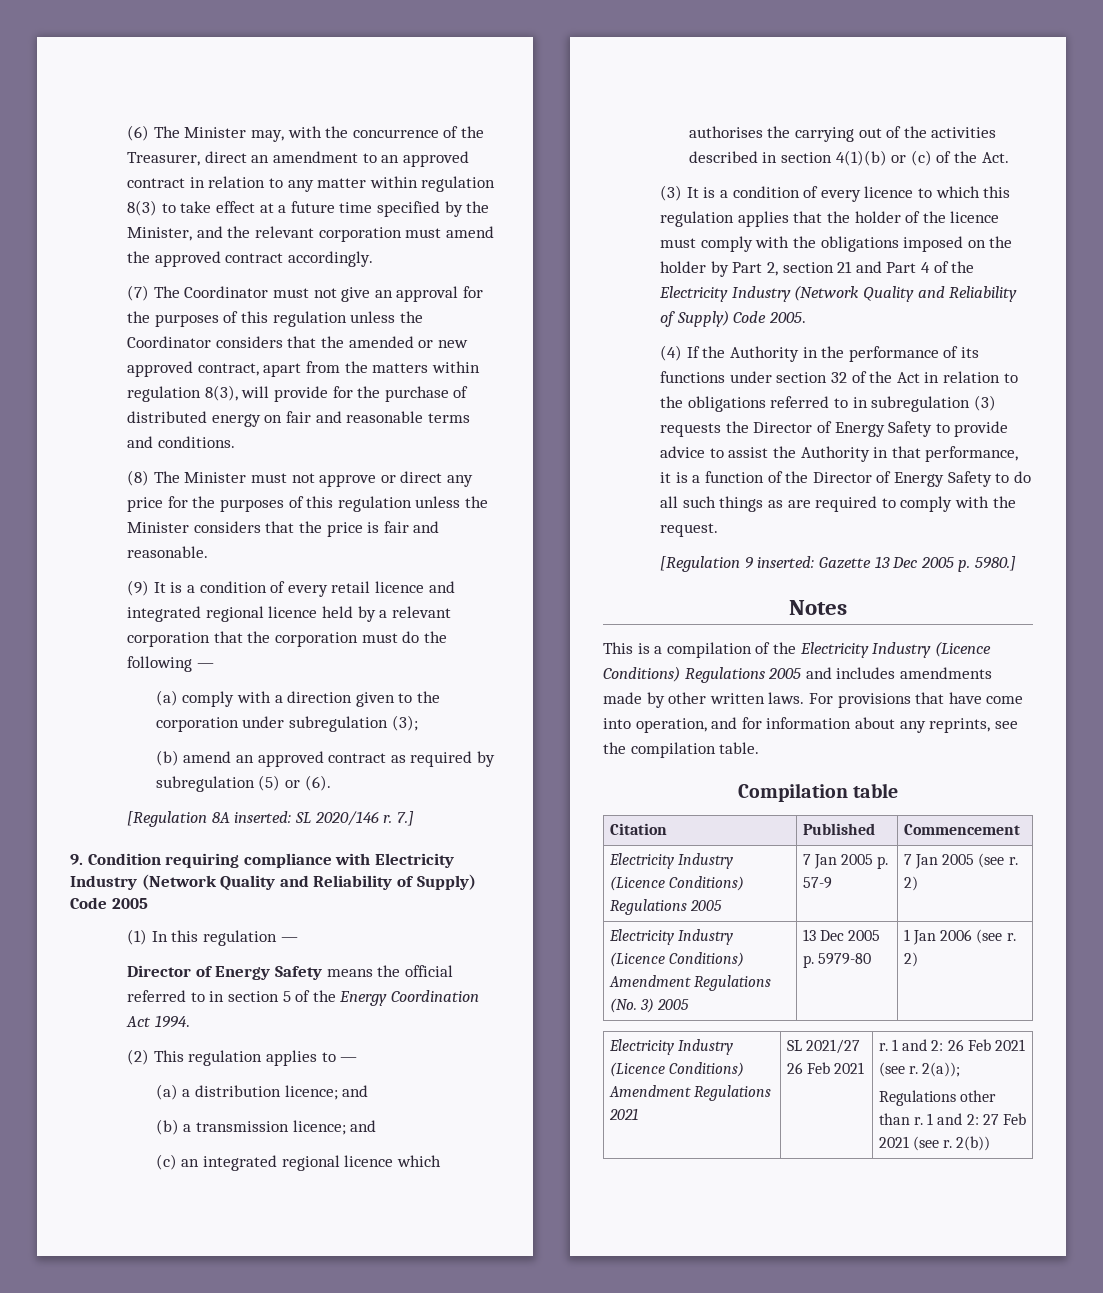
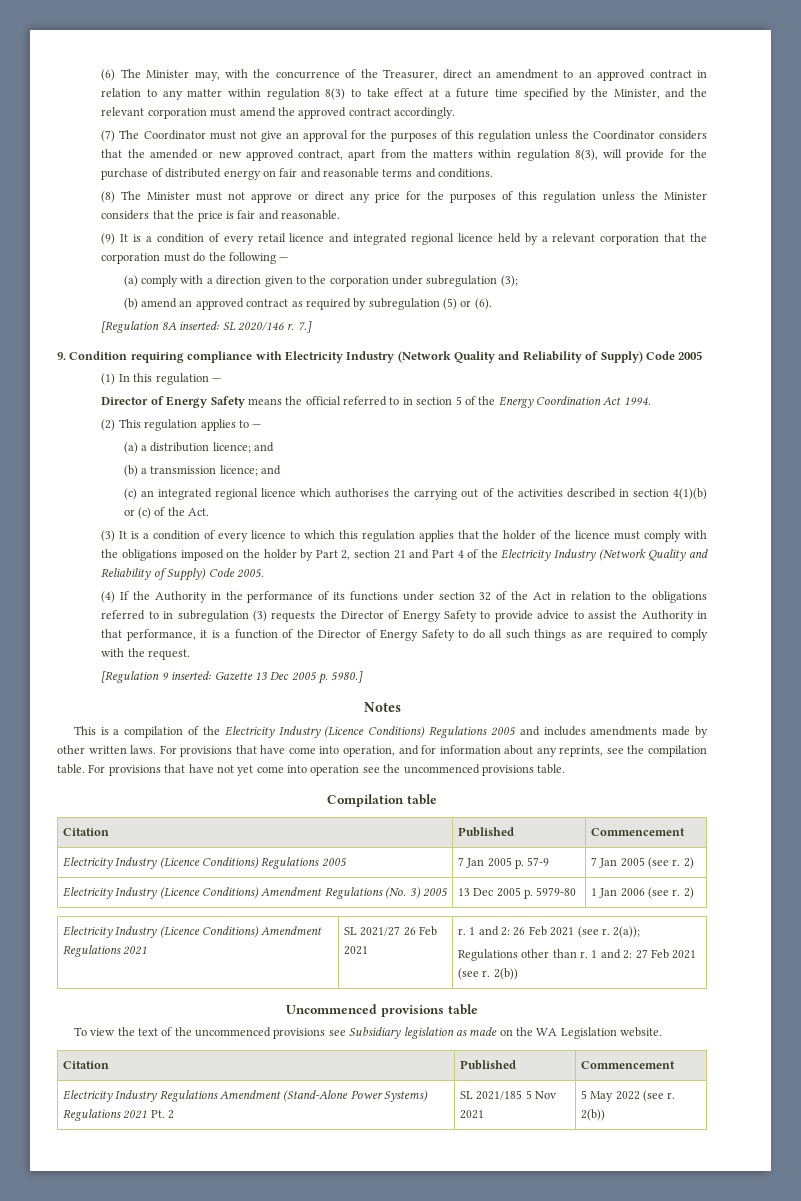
(760, 748) none -> [88,764,566,776] For provisions that have not yet come into operation see the uncommenced provisions table.
(991, 1143) none -> [286,1004,478,1017] [73,1027,663,1039] [62,1061,109,1069] [459,1060,516,1070] [580,1061,675,1069] [62,1090,429,1102] [62,1109,175,1121] [459,1090,558,1100] [459,1110,484,1119] [580,1090,676,1102] [580,1109,605,1121] // Uncommenced provisions table // To view the text of the uncommenced provisions see Subsidiary legislation as made on the WA Legislation website. // Citation | Published | Commencement // Electricity Industry Regulations Amendment (Stand-Alone Power Systems) Regulations 2021 Pt. 2 | SL 2021/185 5 Nov 2021 | 5 May 2022 (see r. 2(b))

